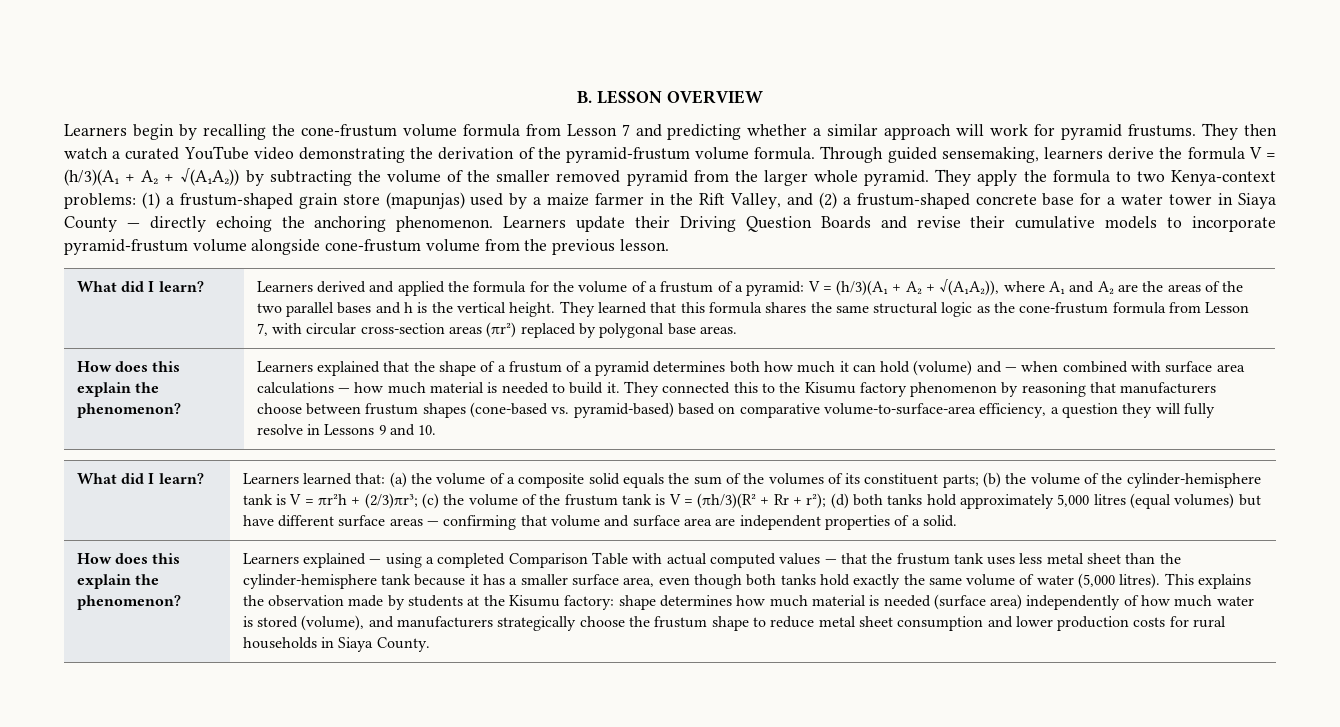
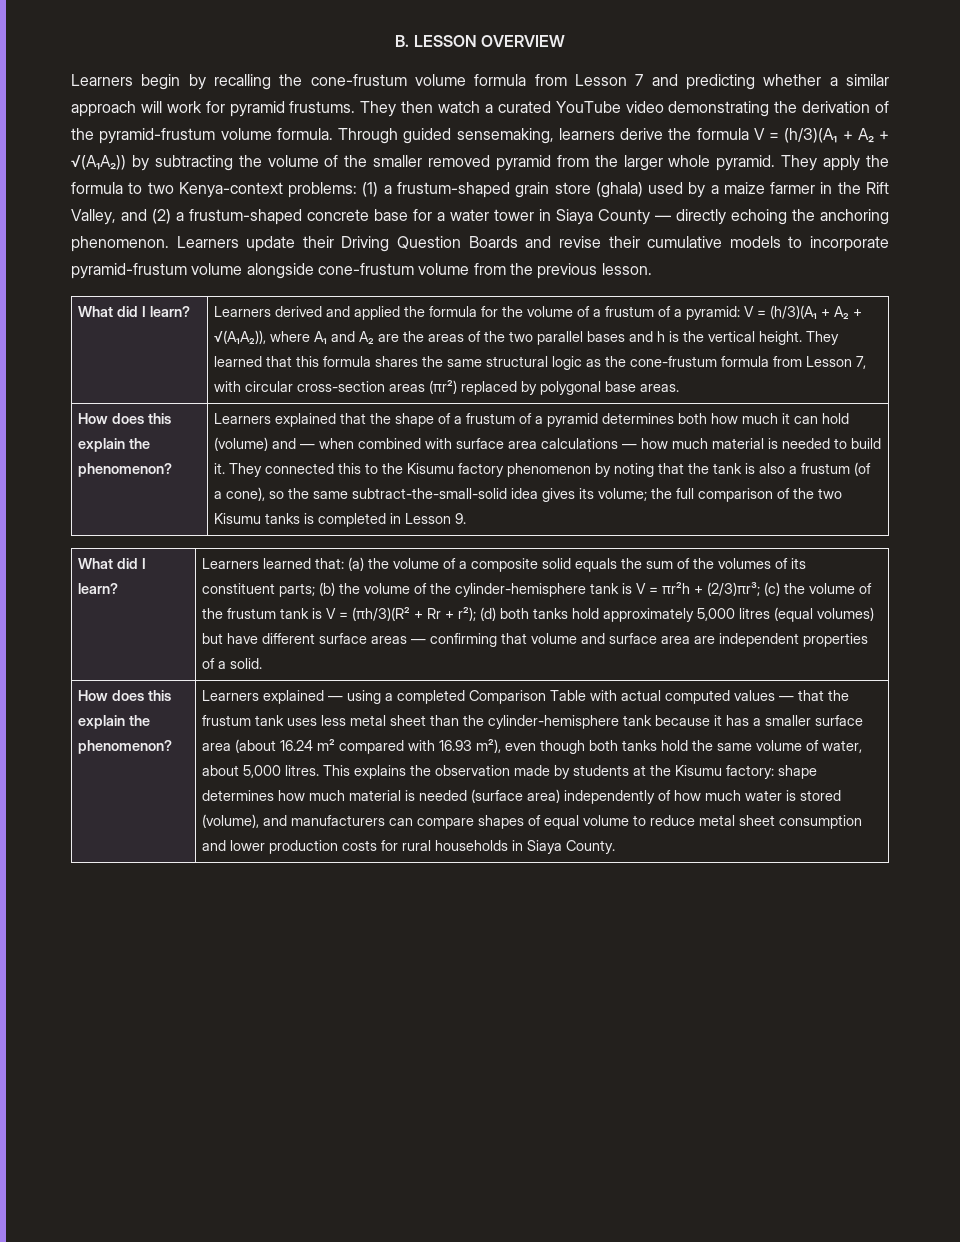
[385,192,465,209] (mapunjas) -> [595,182,643,198] (ghala)
[1021,382,1217,397] [256,402,1215,418] [256,424,437,436] reasoning that manufacturers choose between frustum shapes (cone-based vs. pyramid-based) based on comparative volume-to-surface-area efficiency, a question they will fully resolve in Lessons 9 and 10. -> [614,462,872,477] [214,487,843,502] [214,513,467,527] noting that the tank is also a frustum (of a cone), so the same subtract-the-small-solid idea gives its volume; the full comparison of the two Kisumu tanks is completed in Lesson 9.
[623,577,655,587] area, -> [202,739,502,754] area (about 16.24 m² compared with 16.93 m²),
[853,574,901,589] exactly -> (689, 745) none
[1036,573,1161,589] water (5,000 litres). -> [822,740,863,753] [202,765,320,778] water, about 5,000 litres.
[497,616,749,631] strategically choose the frustum shape -> [389,815,630,829] can compare shapes of equal volume

